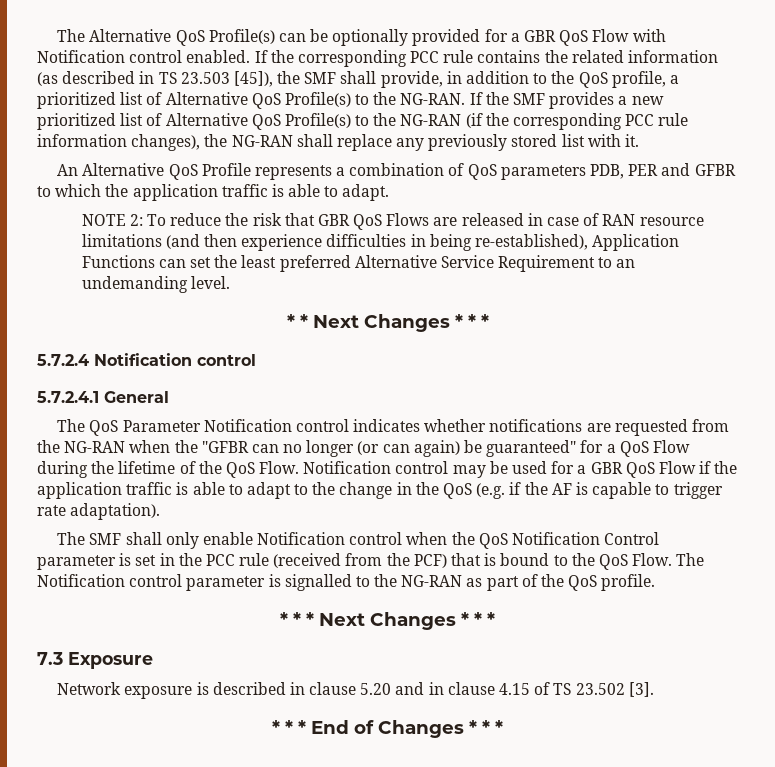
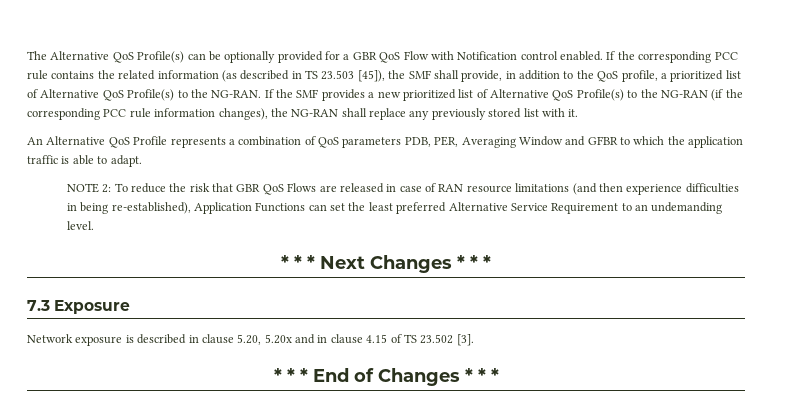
[628,164,659,176] PER -> [434,136,563,148] PER, Averaging Window
[286,314,489,332] [37,353,256,366] [37,391,169,403] [57,419,730,436] [37,440,690,457] [37,461,738,478] [37,482,723,499] [37,503,161,520] [57,532,660,549] [37,553,705,570] [37,574,656,591] // * * Next Changes * * * // 5.7.2.4 Notification control // 5.7.2.4.1 General // The QoS Parameter Notification control indicates whether notifications are requested from the NG-RAN when the "GFBR can no longer (or can again) be guaranteed" for a QoS Flow during the lifetime of the QoS Flow. Notification control may be used for a GBR QoS Flow if the application traffic is able to adapt to the change in the QoS (e.g. if the AF is capable to trigger rate adaptation). // The SMF shall only enable Notification control when the QoS Notification Control parameter is set in the PCC rule (received from the PCF) that is bound to the QoS Flow. The Notification control parameter is signalled to the NG-RAN as part of the QoS profile. -> (94, 225) none
[360,683,392,695] 5.20 -> [237,334,292,345] 5.20, 5.20x

